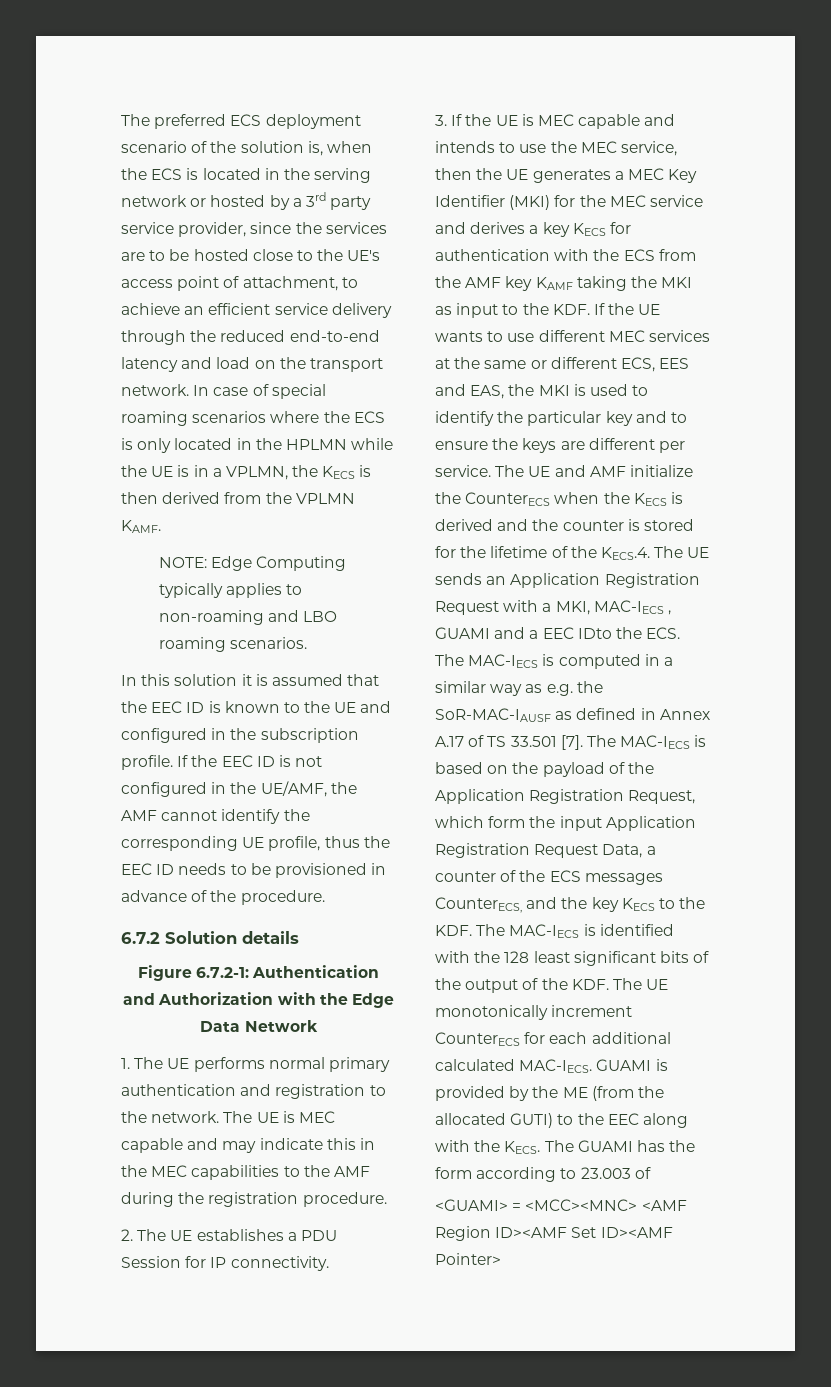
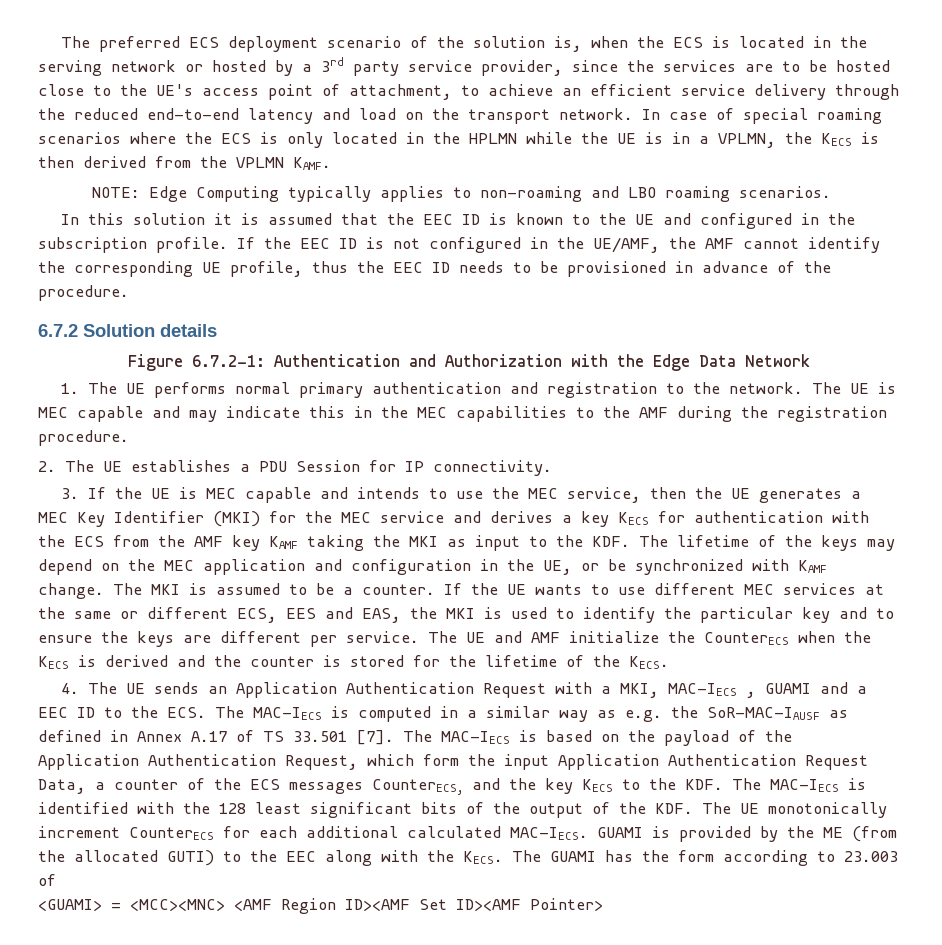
(590, 309) none -> [639,535,895,551] [38,559,827,575] [38,583,435,599] The lifetime of the keys may depend on the MEC application and configuration in the UE, or be synchronized with KAMF change. The MKI is assumed to be a counter.
[600,547,650,560] KECS.4. -> [629,656,669,669] [60,683,79,694] KECS. // 4.
[604,573,700,588] Registration -> [345,682,474,694] Authentication
[577,628,612,639] IDto -> [77,707,122,718] ID to
[529,789,625,804] Registration -> [148,754,276,766] Authentication
[435,843,530,858] Registration -> [668,754,796,766] Authentication

